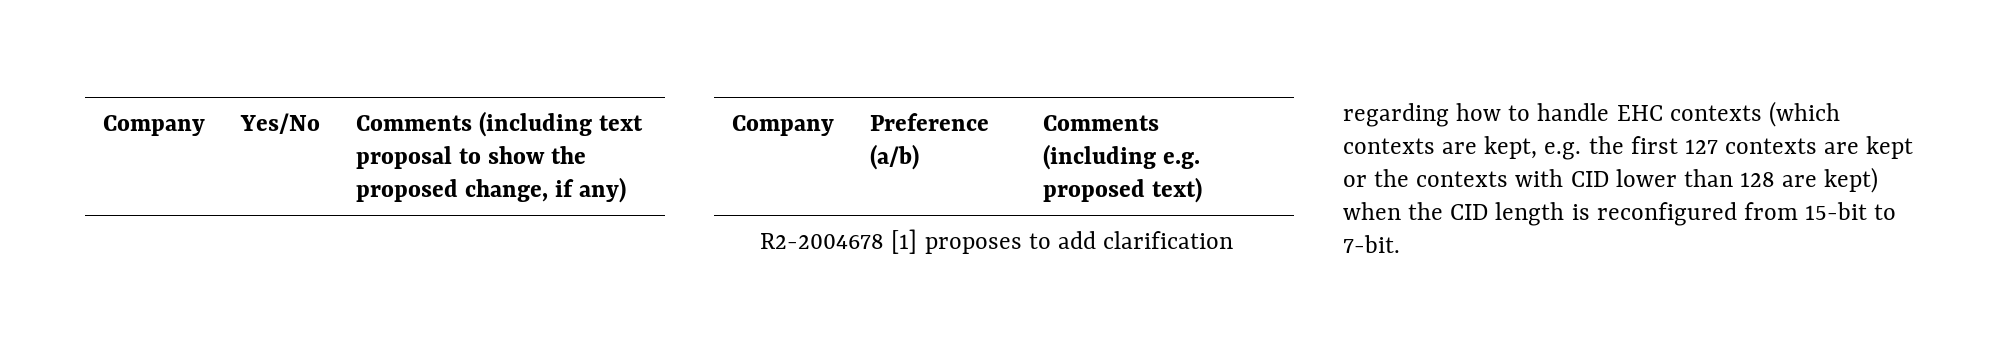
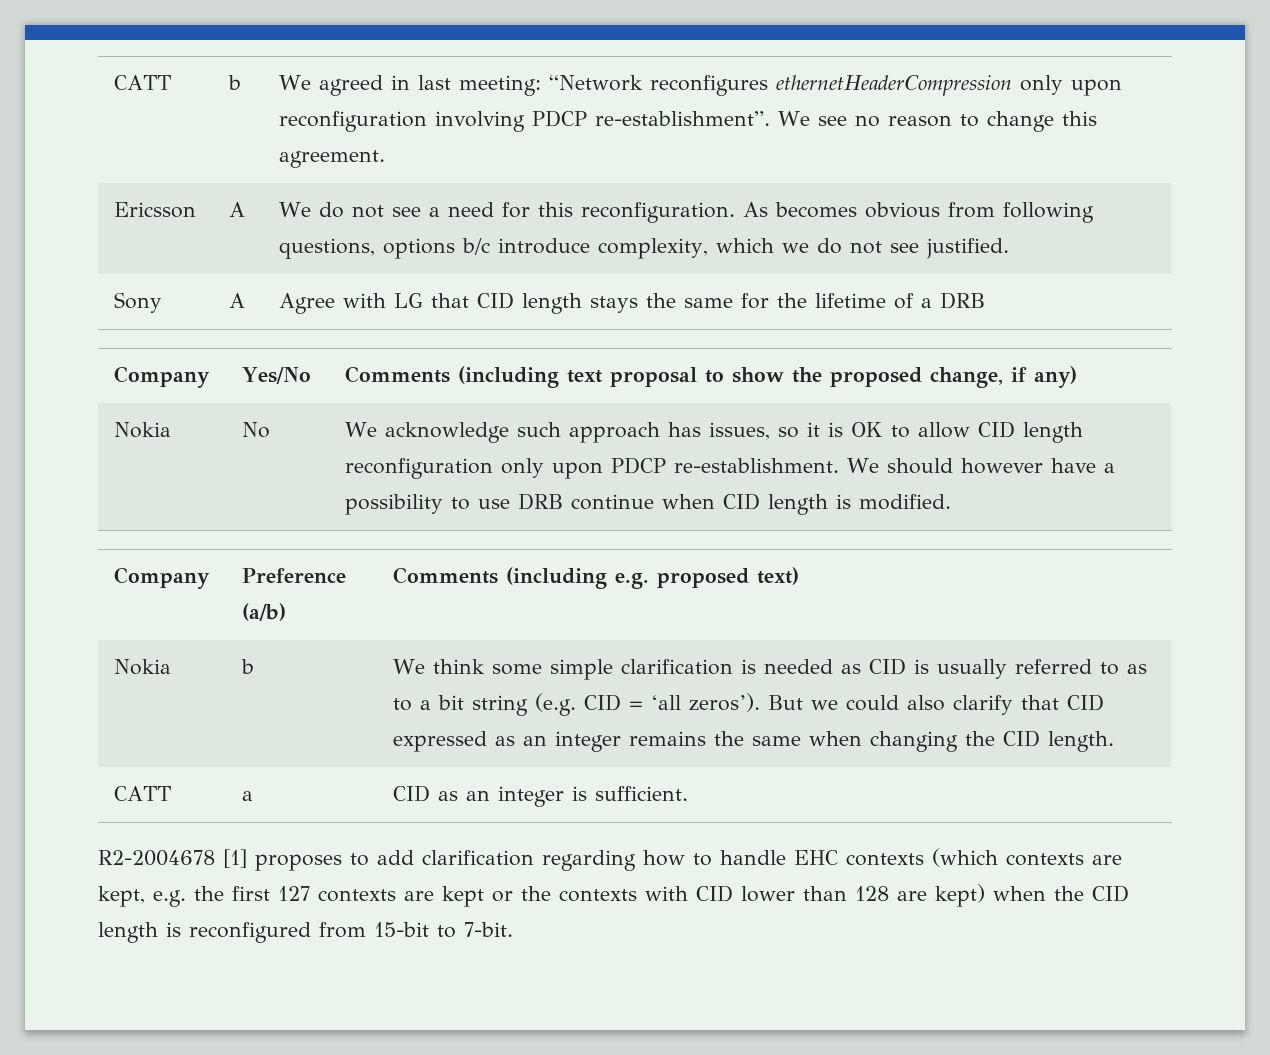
(102, 125) none -> [114,75,172,90] [228,75,242,90] [279,75,1123,96] [279,110,1098,132] [279,150,386,168] [114,202,197,218] [229,202,246,217] [279,202,1095,223] [279,238,1010,259] [114,292,163,313] [229,293,246,308] [279,292,986,314] CATT | b | We agreed in last meeting: “Network reconfigures ethernetHeaderCompression only upon reconfiguration involving PDCP re-establishment”. We see no reason to change this agreement. // Ericsson | A | We do not see a need for this reconfiguration. As becomes obvious from following questions, options b/c introduce complexity, which we do not see justified. // Sony | A | Agree with LG that CID length stays the same for the lifetime of a DRB //
(627, 190) none -> [114,422,172,438] [242,422,271,438] [345,421,1084,443] [345,457,1116,479] [345,493,952,515] // Nokia | No | We acknowledge such approach has issues, so it is OK to allow CID length reconfiguration only upon PDCP re-establishment. We should however have a possibility to use DRB continue when CID length is modified.
(1202, 190) none -> [114,659,172,675] [241,659,255,674] [393,658,1148,680] [393,693,1105,716] [393,730,1115,752] [114,786,172,801] [242,791,254,801] [393,785,689,807] // Nokia | b | We think some simple clarification is needed as CID is usually referred to as to a bit string (e.g. CID = ‘all zeros’). But we could also clarify that CID expressed as an integer remains the same when changing the CID length. // CATT | a | CID as an integer is sufficient.

